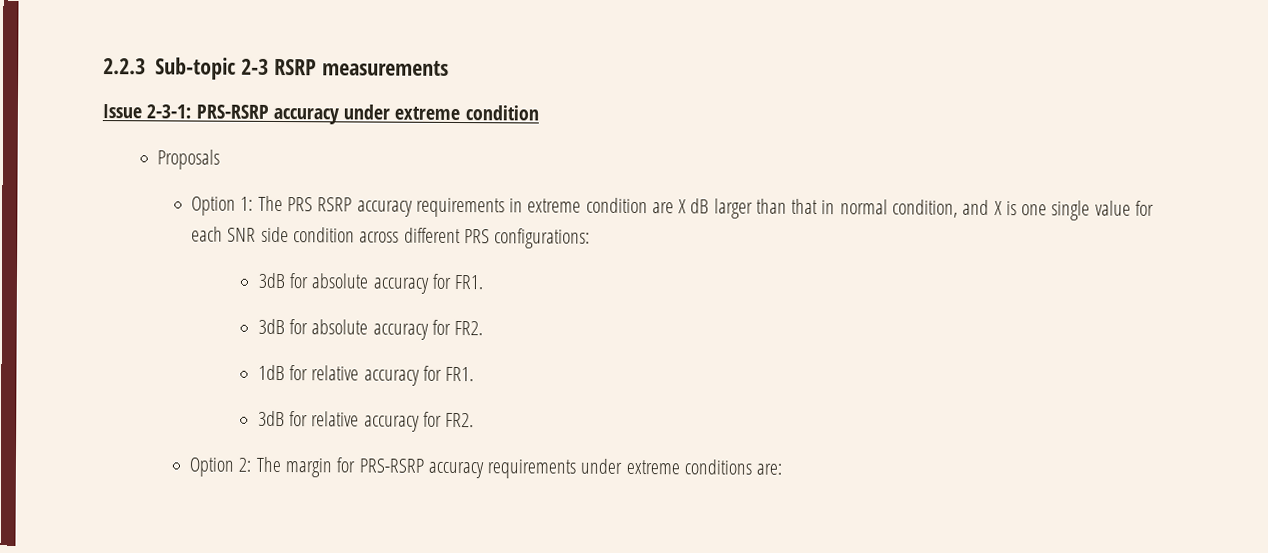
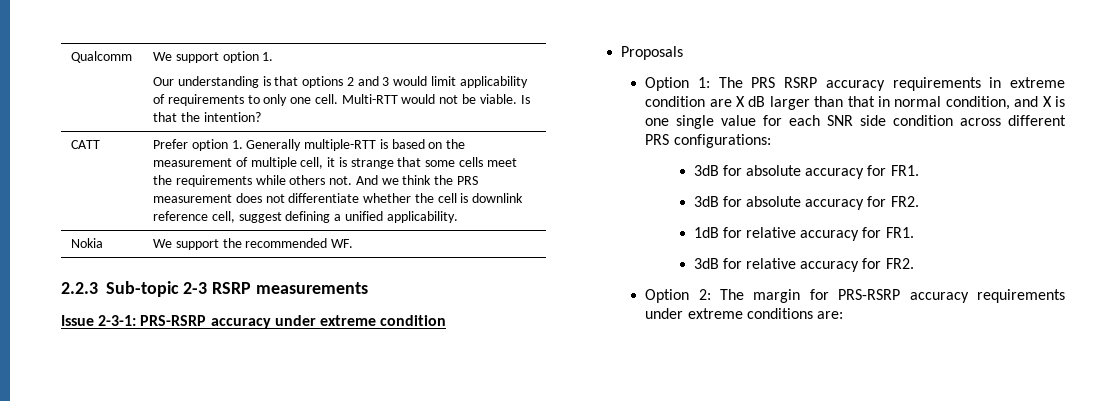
(103, 66) none -> [71,51,133,63] [153,51,274,63] [153,76,528,88] [153,94,530,106] [153,112,261,122] [71,140,101,149] [153,139,466,151] [153,157,517,169] [153,175,479,187] [153,193,524,203] [153,211,458,223] [71,238,104,248] [153,238,354,250] Qualcomm | We support option 1. // Our understanding is that options 2 and 3 would limit applicability of requirements to only one cell. Multi-RTT would not be viable. Is that the intention? // CATT | Prefer option 1. Generally multiple-RTT is based on the measurement of multiple cell, it is strange that some cells meet the requirements while others not. And we think the PRS measurement does not differentiate whether the cell is downlink reference cell, suggest defining a unified applicability. // Nokia | We support the recommended WF. //

